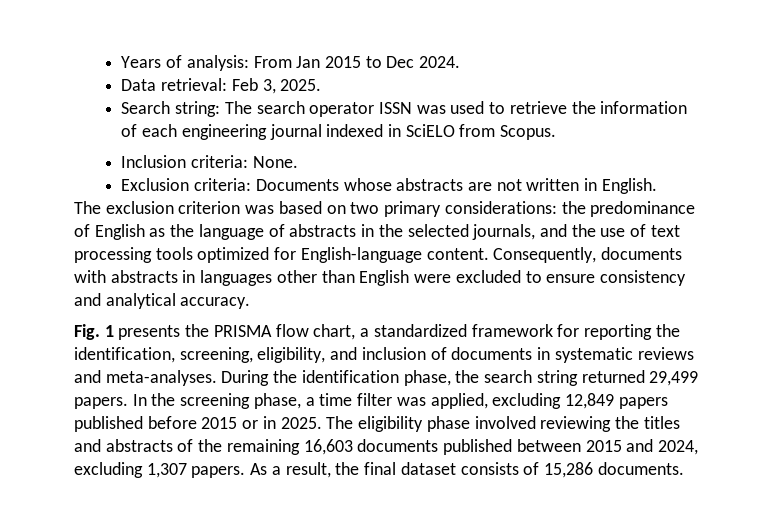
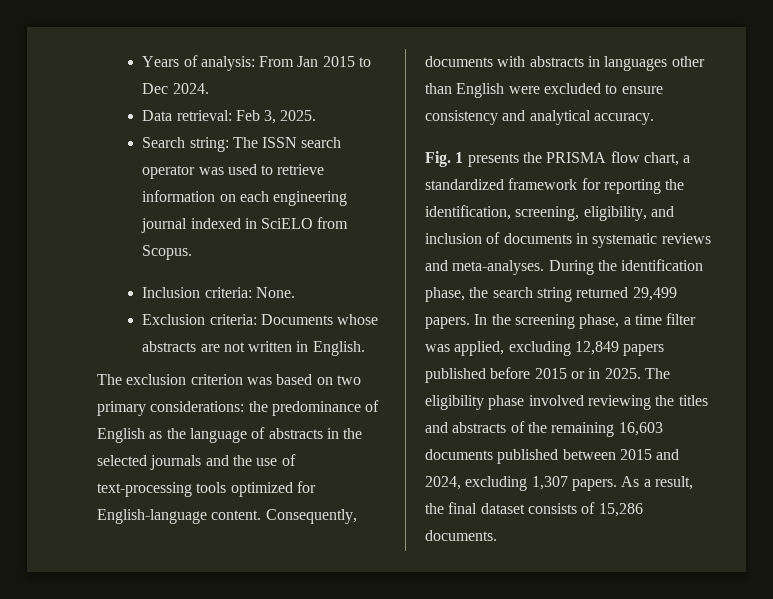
(252, 107) none -> [262,137,298,148] ISSN
[378,102,412,114] ISSN -> (196, 172) none
[571,101,688,114] [121,124,138,137] the information of -> [142,190,236,202] information on
[472,224,536,240] journals, -> [150,455,202,470] journals
[650,225,680,237] [74,247,152,263] text processing -> [97,482,192,497] text-processing

